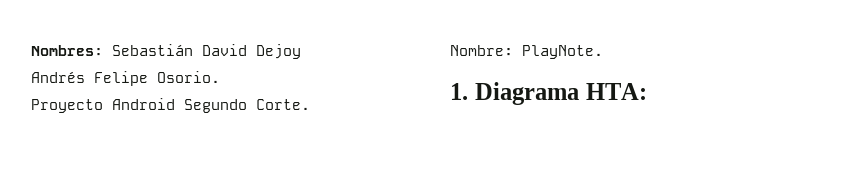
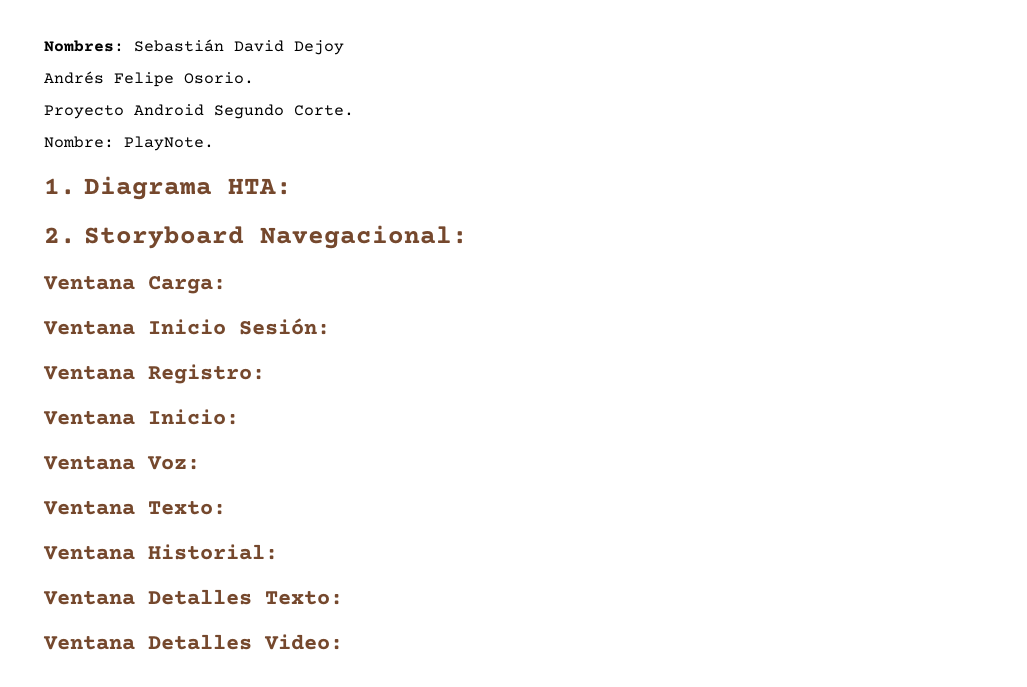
(647, 91) none -> [44,225,469,249] [43,276,226,294] [43,318,330,335] [43,364,265,384] [43,409,239,425] [43,456,200,470] [43,501,226,515] [43,544,278,560] [43,589,343,605] [43,634,343,650] // 2. Storyboard Navegacional: // Ventana Carga: // Ventana Inicio Sesión: // Ventana Registro: // Ventana Inicio: // Ventana Voz: // Ventana Texto: // Ventana Historial: // Ventana Detalles Texto: // Ventana Detalles Video:

